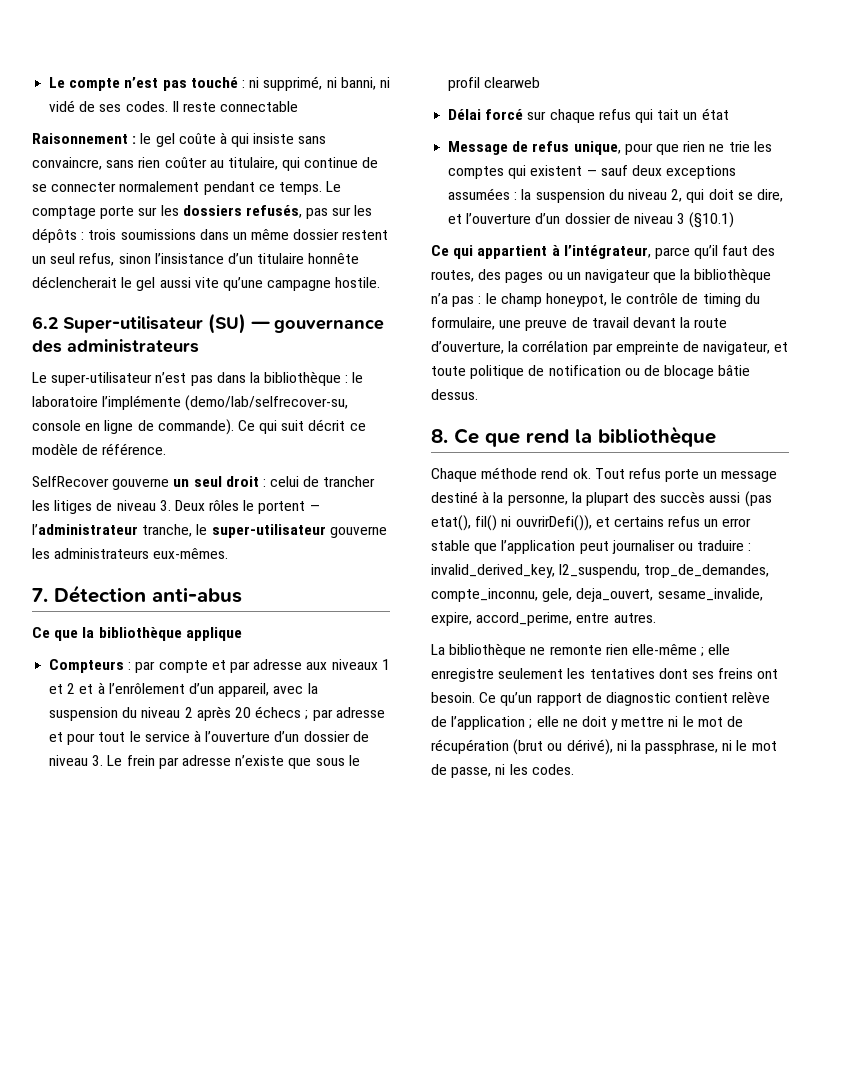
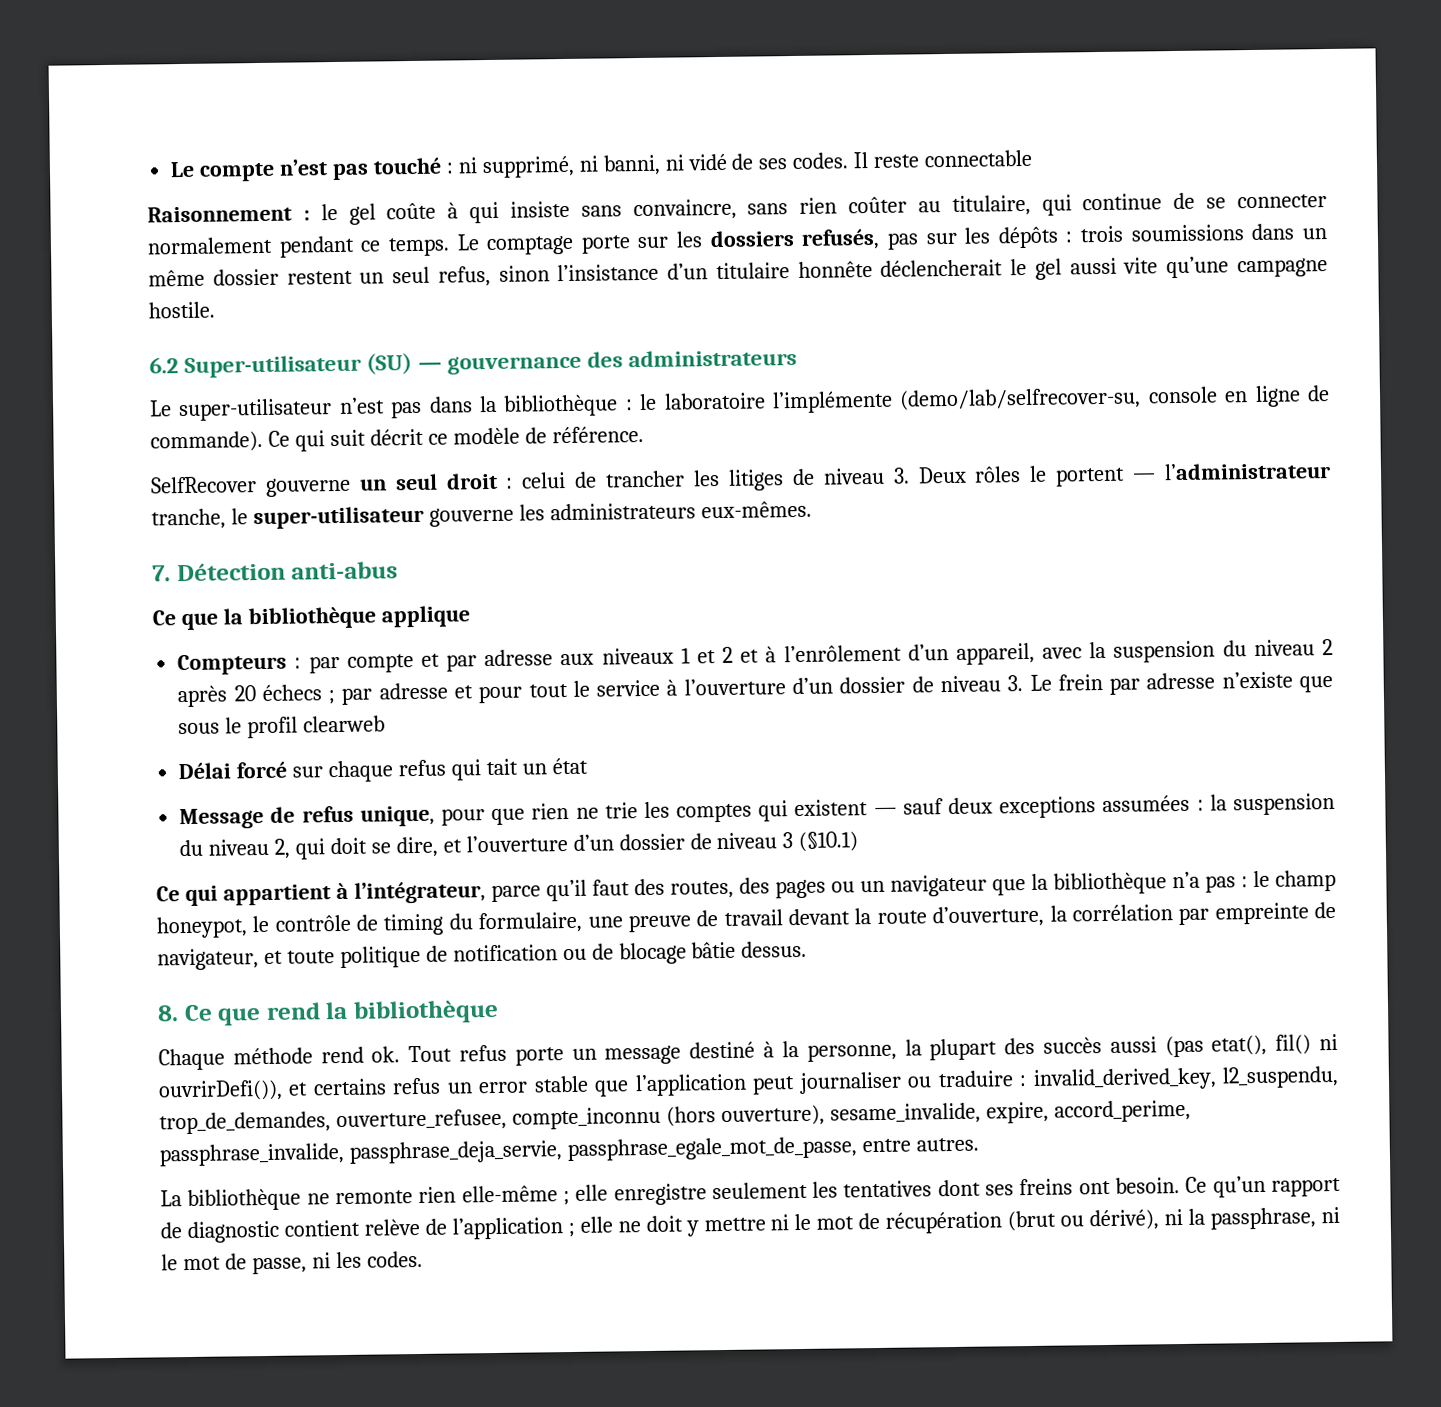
[431,588,763,602] [431,612,573,626] compte_inconnu, gele, deja_ouvert, sesame_invalide, expire, accord_perime, -> [335,1099,1191,1132] [159,1136,857,1167] ouverture_refusee, compte_inconnu (hors ouverture), sesame_invalide, expire, accord_perime, passphrase_invalide, passphrase_deja_servie, passphrase_egale_mot_de_passe,

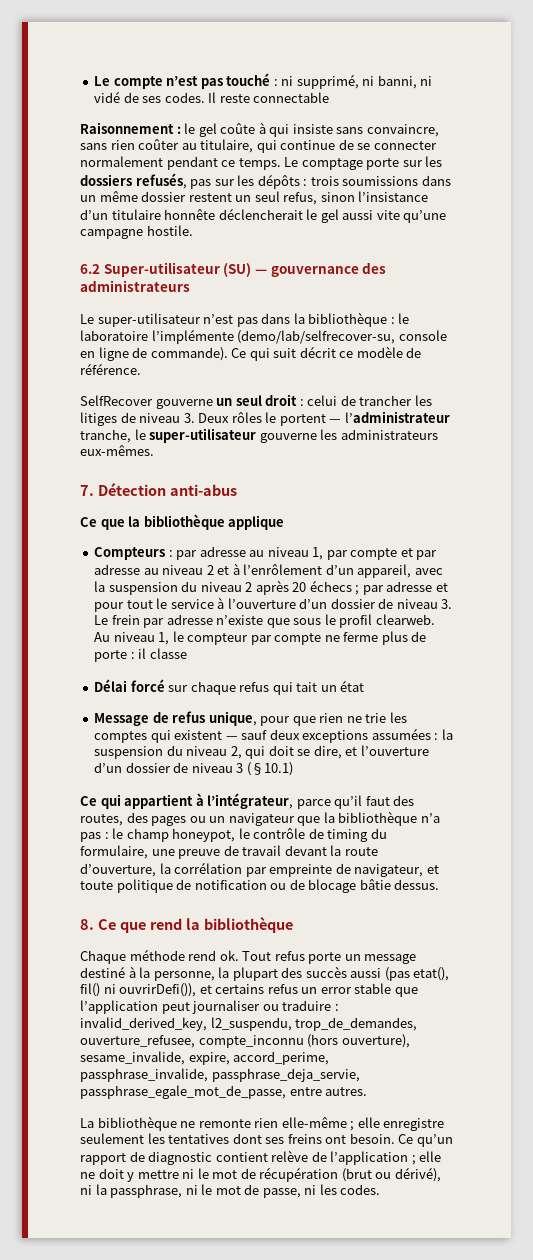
[346,647,716,673] compte et par adresse aux niveaux 1 et -> [199,546,438,560] [94,564,204,575] adresse au niveau 1, par compte et par adresse au niveau
[303,715,386,733] clearweb -> [375,614,435,625] [94,631,427,645] [94,648,187,662] clearweb. Au niveau 1, le compteur par compte ne ferme plus de porte : il classe

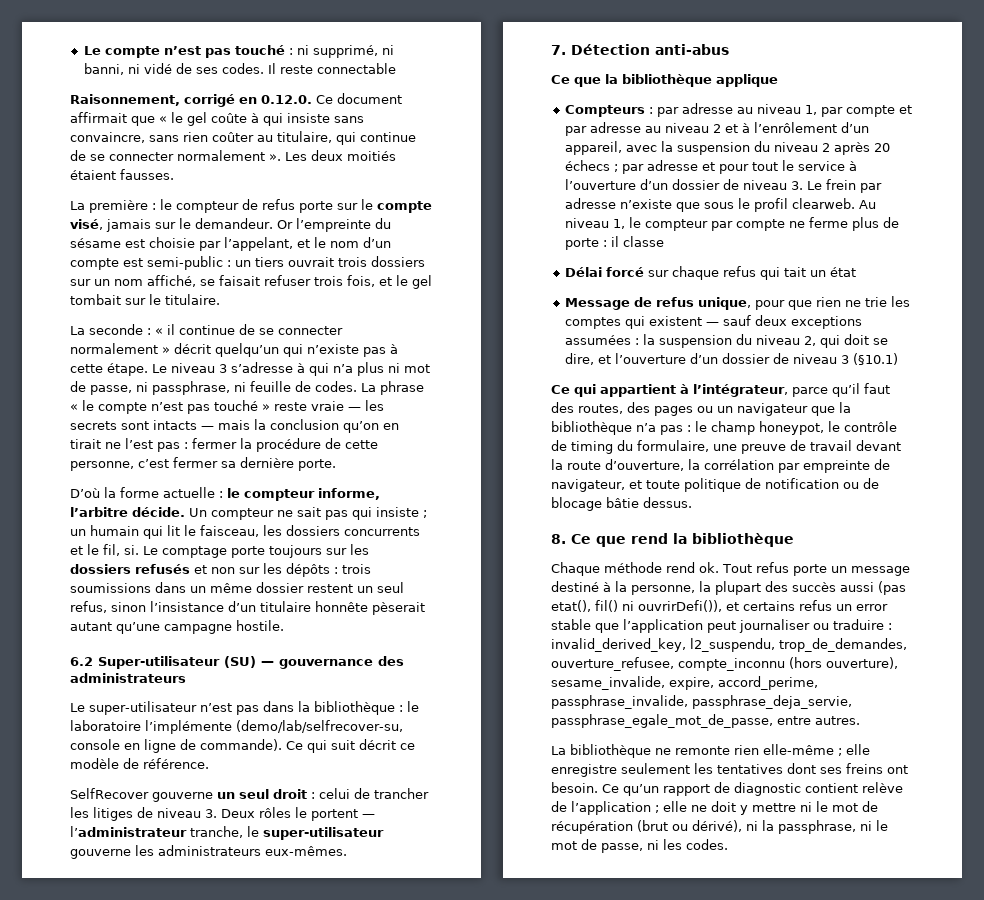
[80,122,181,134] Raisonnement : -> [70,93,402,107] [70,112,167,126] Raisonnement, corrigé en 0.12.0. Ce document affirmait que «
[166,156,281,170] pendant ce temps. -> [269,150,396,161] [70,169,174,180] [70,199,432,213] [70,218,391,232] [70,237,391,251] [70,256,425,270] [70,275,432,289] [70,294,220,305] [70,324,343,335] [70,343,398,357] [70,362,430,376] [70,381,424,395] [70,400,384,414] [70,419,399,433] [70,438,378,452] [70,457,336,471] [70,487,380,501] [70,507,427,520] [70,525,420,539] [70,544,139,556] ». Les deux moitiés étaient fausses. // La première : le compteur de refus porte sur le compte visé, jamais sur le demandeur. Or l’empreinte du sésame est choisie par l’appelant, et le nom d’un compte est semi-public : un tiers ouvrait trois dossiers sur un nom affiché, se faisait refuser trois fois, et le gel tombait sur le titulaire. // La seconde : « il continue de se connecter normalement » décrit quelqu’un qui n’existe pas à cette étape. Le niveau 3 s’adresse à qui n’a plus ni mot de passe, ni passphrase, ni feuille de codes. La phrase « le compte n’est pas touché » reste vraie — les secrets sont intacts — mais la conclusion qu’on en tirait ne l’est pas : fermer la procédure de cette personne, c’est fermer sa dernière porte. // D’où la forme actuelle : le compteur informe, l’arbitre décide. Un compteur ne sait pas qui insiste ; un humain qui lit le faisceau, les dossiers concurrents et le fil, si.
(400, 164) none -> [269,545,322,558] toujours
[135,173,212,189] refusés, pas -> [135,564,235,574] refusés et non
[218,208,400,223] déclencherait le gel aussi vite -> [372,602,425,615] [70,622,112,631] pèserait autant

